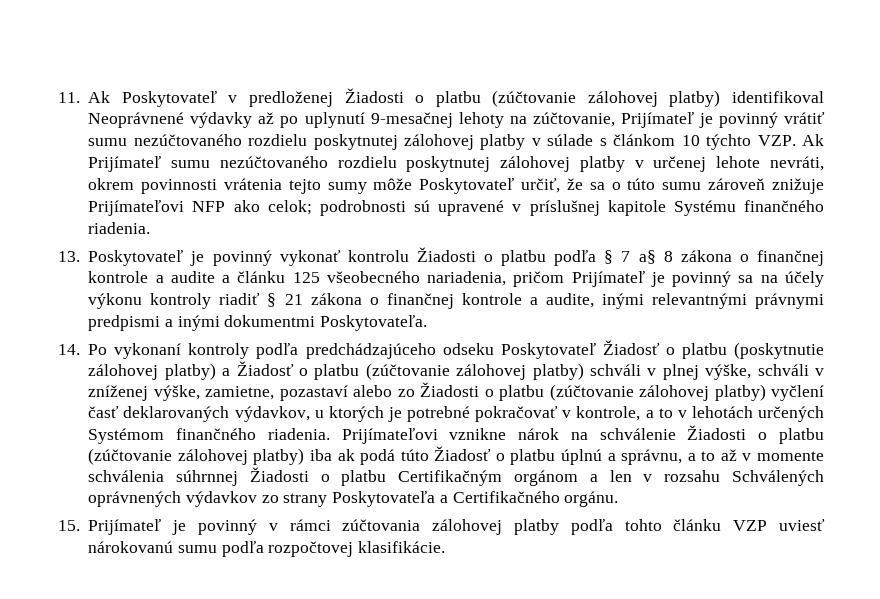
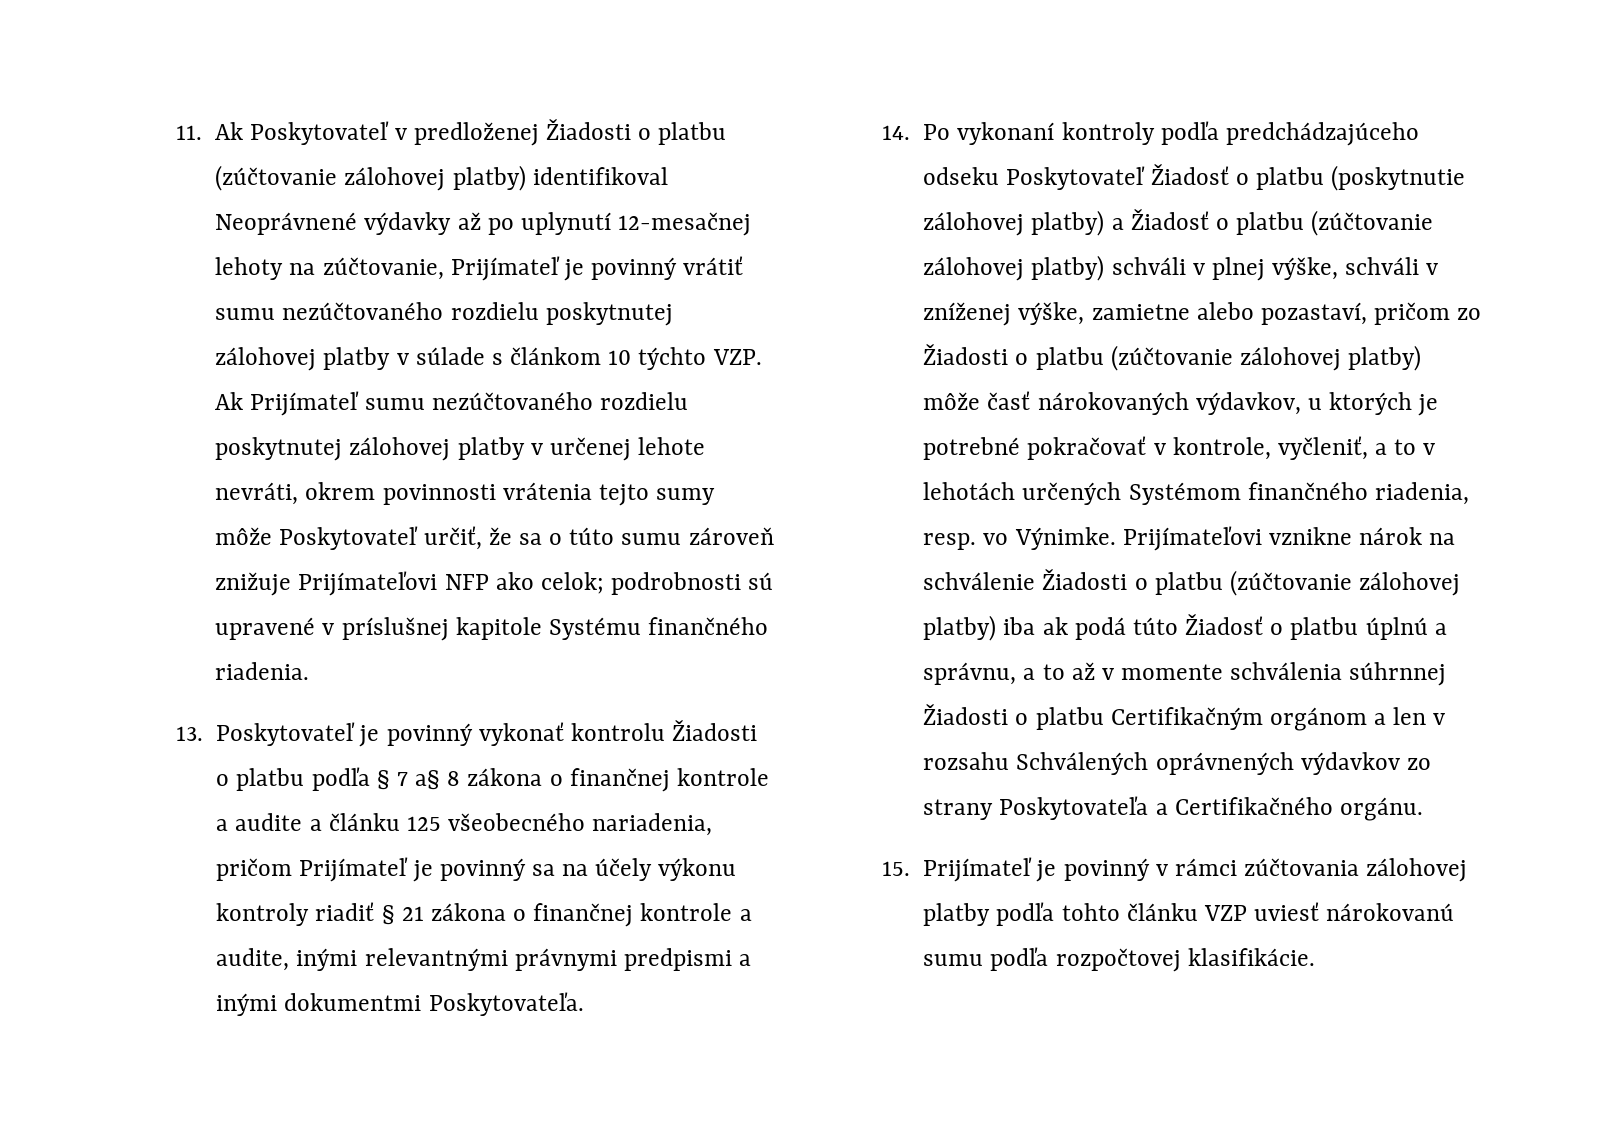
[370,112,453,128] 9-mesačnej -> [618,212,752,236] 12-mesačnej
[205,385,393,401] zamietne, pozastaví alebo -> [1091,302,1451,325] zamietne alebo pozastaví, pričom
[771,385,824,401] [88,406,230,422] vyčlení časť deklarovaných -> [923,391,1189,415] môže časť nárokovaných
(641, 413) none -> [1277,436,1368,460] vyčleniť,
[267,428,330,440] riadenia. -> [1374,482,1469,505] [923,527,1116,550] riadenia, resp. vo Výnimke.

